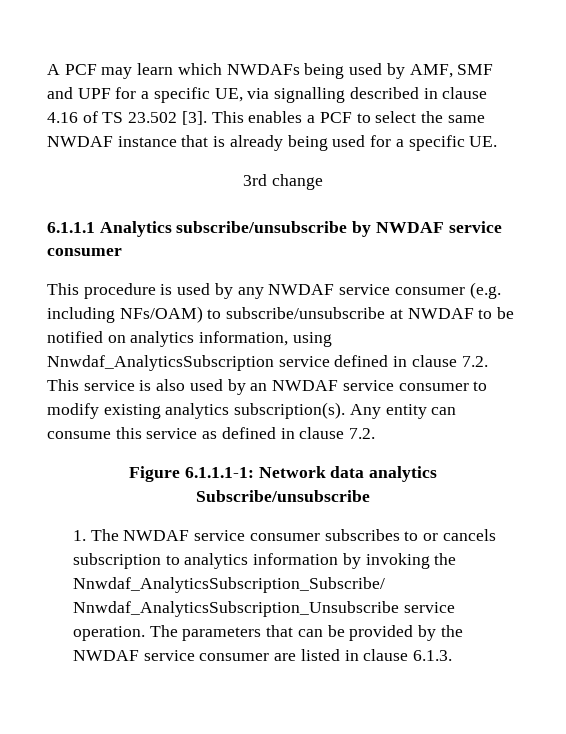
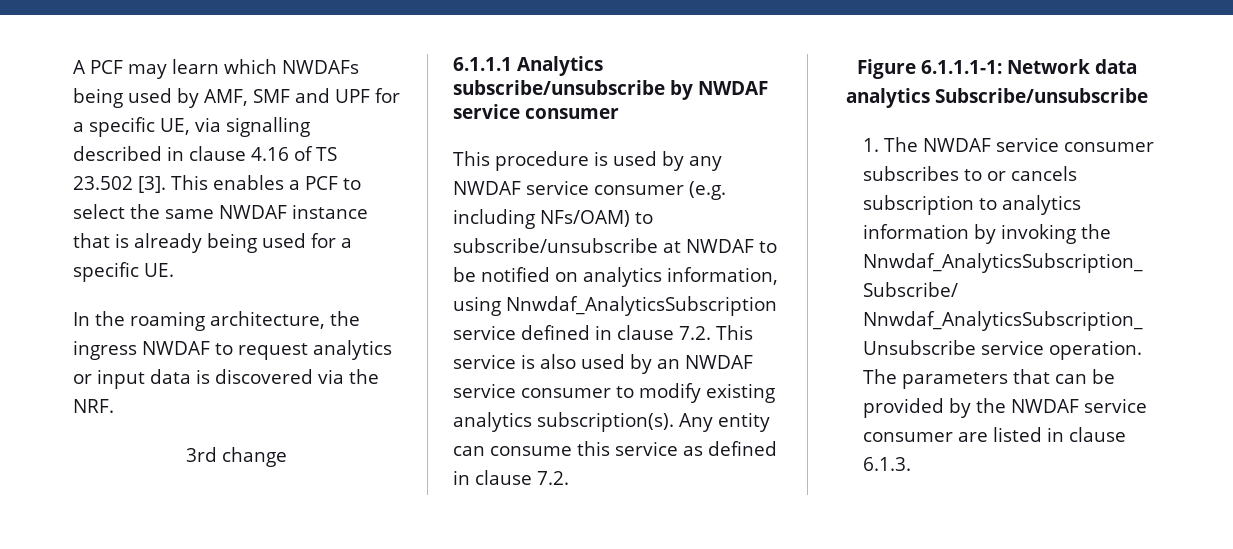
(498, 141) none -> [73,311,360,331] [73,340,392,360] [73,369,379,389] [73,399,114,413] // In the roaming architecture, the ingress NWDAF to request analytics or input data is discovered via the NRF.

